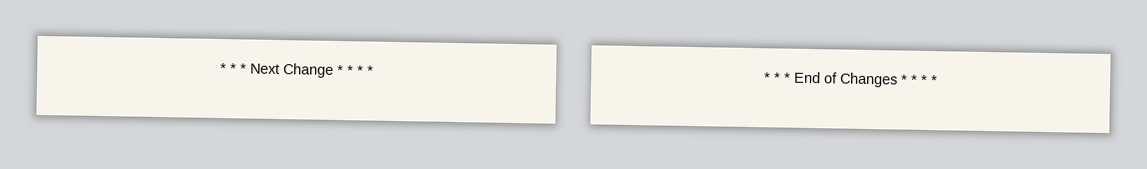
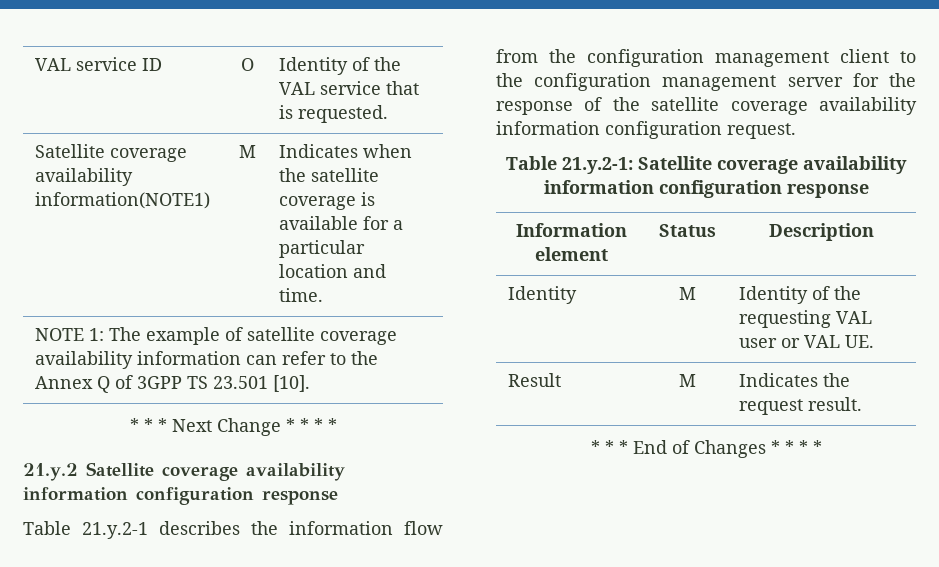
(220, 68) none -> [34,57,162,71] [240,58,254,71] [278,57,401,75] [278,81,419,95] [278,105,388,123] [34,144,187,162] [34,168,133,186] [34,192,210,209] [238,145,256,158] [278,144,412,158] [278,168,379,182] [278,192,375,210] [278,216,403,230] [278,240,365,258] [278,264,386,278] [278,288,323,302] [34,327,397,345] [34,351,378,369] [34,375,310,393] VAL service ID | O | Identity of the VAL service that is requested. // Satellite coverage availability information(NOTE1) | M | Indicates when the satellite coverage is available for a particular location and time. // NOTE 1: The example of satellite coverage availability information can refer to the Annex Q of 3GPP TS 23.501 [10]. //
(374, 70) none -> [23,462,345,481] [23,487,338,505] [23,521,443,539] [496,49,916,67] [496,73,916,91] [496,97,917,115] [496,121,796,139] [506,156,907,174] [543,180,869,198] [516,223,627,237] [535,247,608,261] [658,224,716,237] [769,223,874,241] [507,286,577,304] [678,287,696,300] [738,286,861,304] [738,310,872,328] [738,335,874,348] [507,373,561,387] [678,374,696,387] [738,373,850,387] [738,397,862,415] // 21.y.2 Satellite coverage availability information configuration response // Table 21.y.2-1 describes the information flow from the configuration management client to the configuration management server for the response of the satellite coverage availability information configuration request. // Table 21.y.2-1: Satellite coverage availability information configuration response // Information element | Status | Description // Identity | M | Identity of the requesting VAL user or VAL UE. // Result | M | Indicates the request result.

